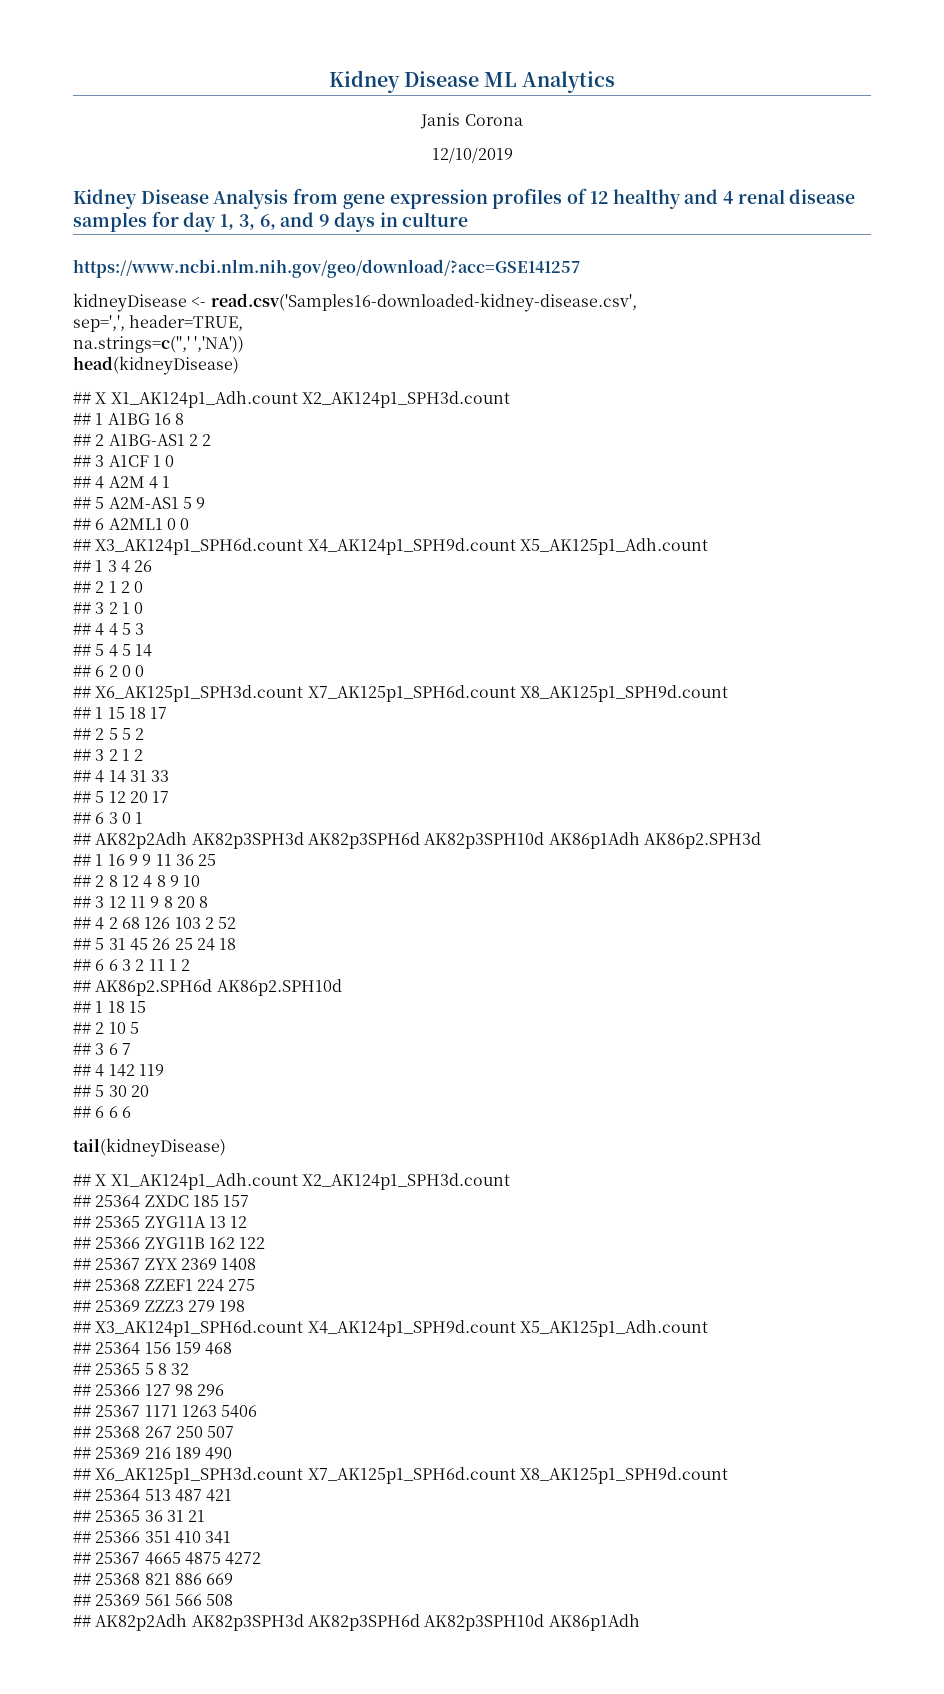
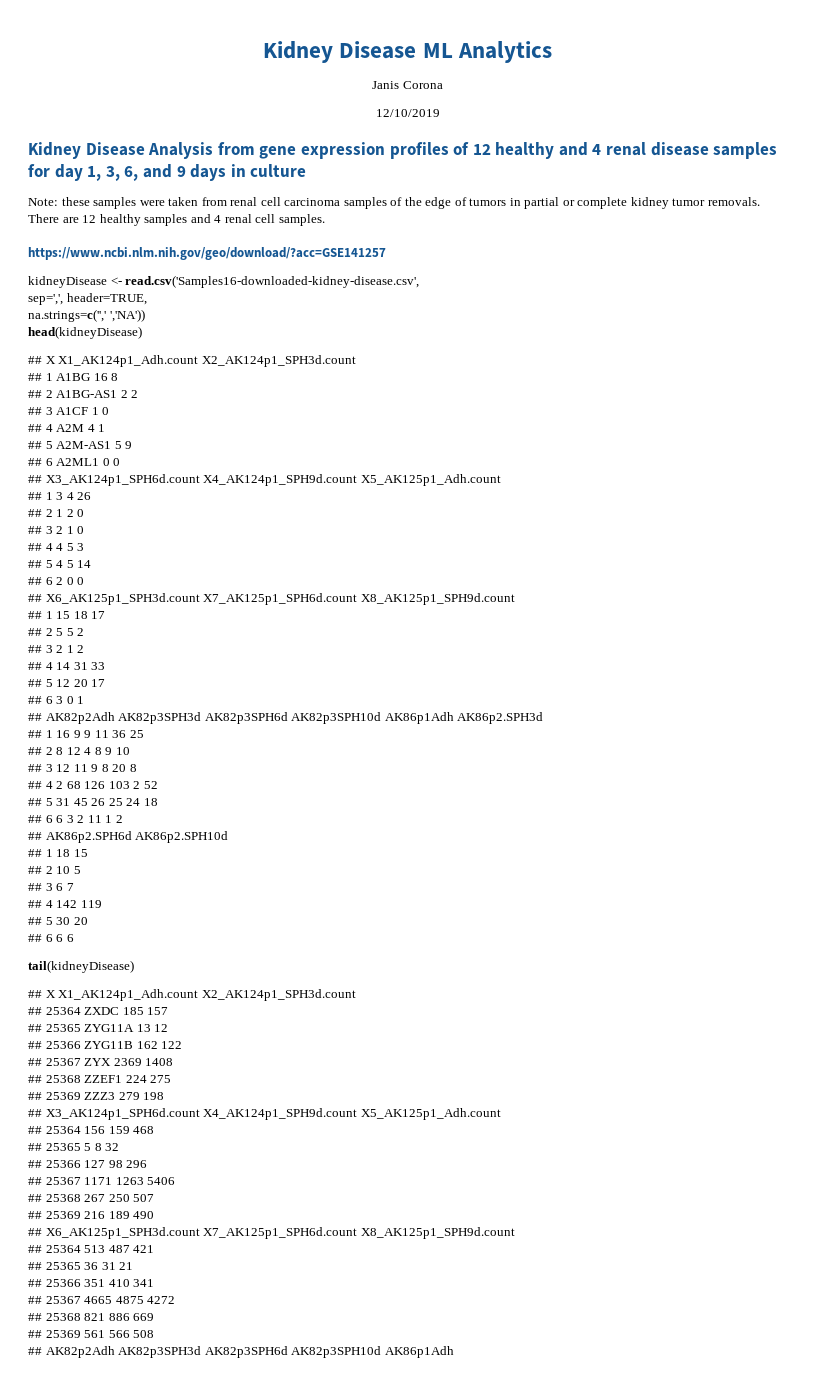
(469, 219) none -> [28,197,760,209] [28,214,325,226] // Note: these samples were taken from renal cell carcinoma samples of the edge of tumors in partial or complete kidney tumor removals. There are 12 healthy samples and 4 renal cell samples.

